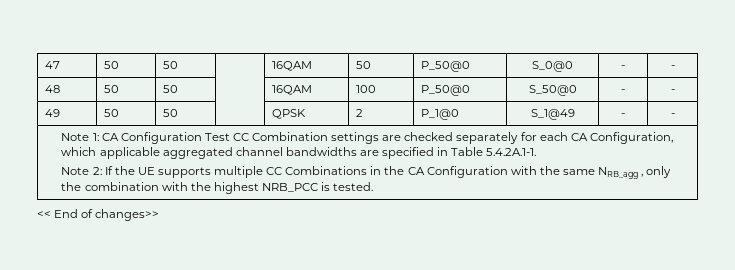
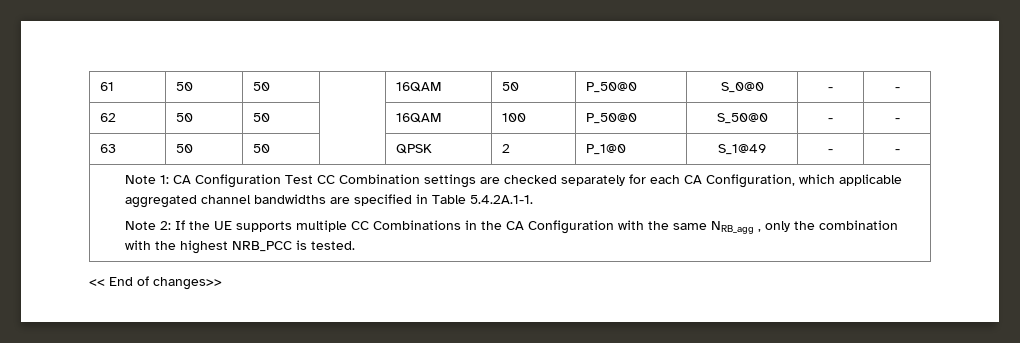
[44,61,60,69] 47 -> [99,82,114,91] 61
[44,85,60,93] 48 -> [99,113,116,122] 62
[44,109,60,117] 49 -> [99,144,116,153] 63

